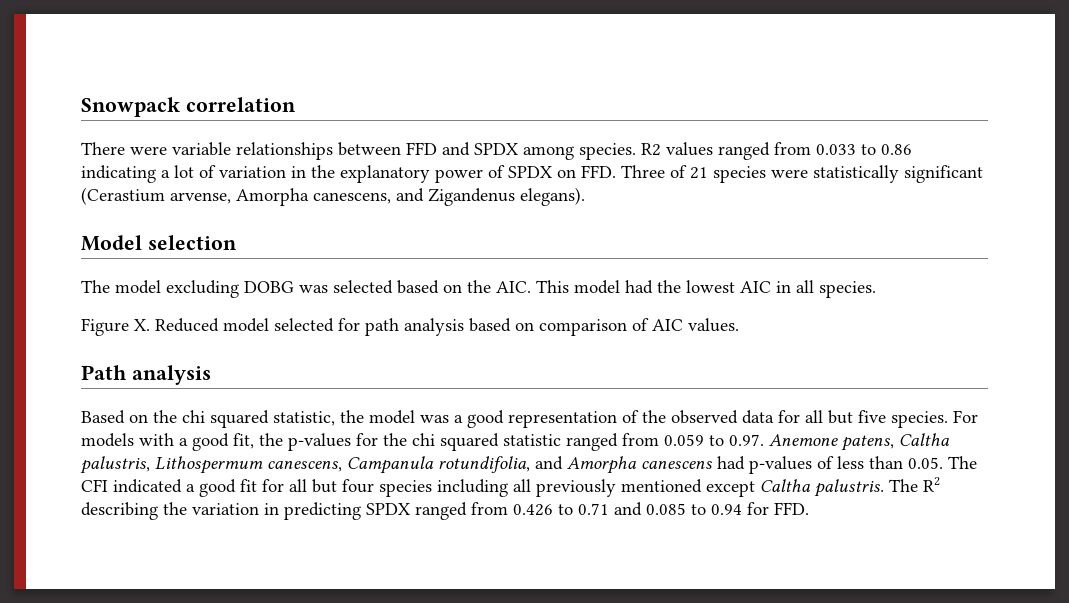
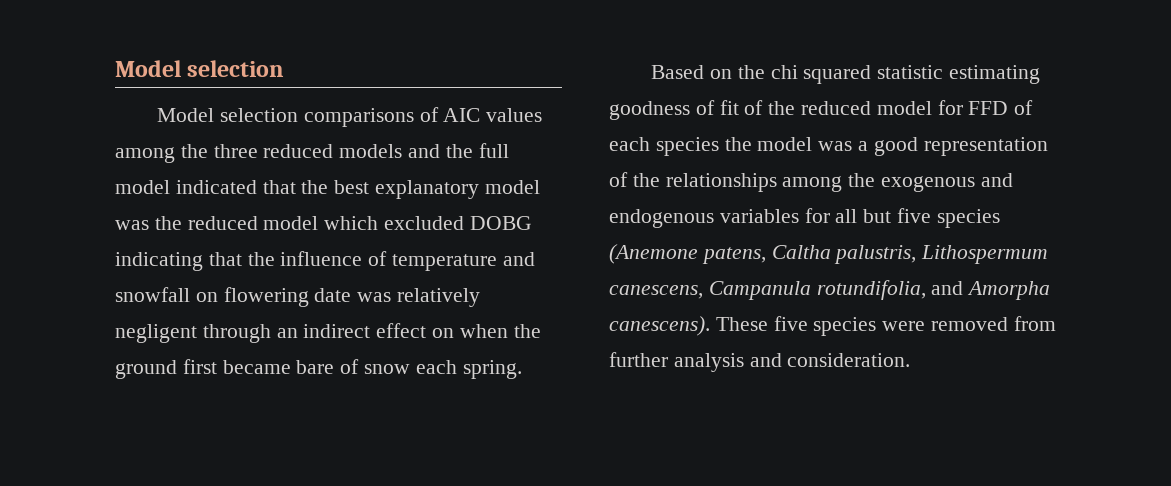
[81,97,296,117] [81,142,912,160] [81,165,983,183] [81,187,585,206] [81,235,237,251] [81,280,876,298] [81,318,739,336] [81,365,211,385] Snowpack correlation // There were variable relationships between FFD and SPDX among species. R2 values ranged from 0.033 to 0.86 indicating a lot of variation in the explanatory power of SPDX on FFD. Three of 21 species were statistically significant (Cerastium arvense, Amorpha canescens, and Zigandenus elegans). // Model selection // The model excluding DOBG was selected based on the AIC. This model had the lowest AIC in all species. // Figure X. Reduced model selected for path analysis based on comparison of AIC values. // Path analysis -> [115,60,285,77] [157,107,543,127] [115,143,509,163] [115,180,540,199] [115,216,532,230] [115,251,535,271] [115,287,481,307] [115,323,541,343] [115,359,522,379] Model selection // Model selection comparisons of AIC values among the three reduced models and the full model indicated that the best explanatory model was the reduced model which excluded DOBG indicating that the influence of temperature and snowfall on flowering date was relatively negligent through an indirect effect on when the ground first became bare of snow each spring.
[273,411,335,426] statistic, -> [877,65,1040,84] [609,100,1034,120] [609,137,719,156] statistic estimating goodness of fit of the reduced model for FFD of each species
[671,410,978,428] [81,433,838,451] observed data for all but five species. For models with a good fit, the p-values for the chi squared statistic ranged from 0.059 to 0.97. Anemone -> [665,173,1013,192] [609,208,1000,228] [609,244,698,264] relationships among the exogenous and endogenous variables for all but five species (Anemone
[641,456,977,474] [81,477,940,497] [81,502,809,520] canescens had p-values of less than 0.05. The CFI indicated a good fit for all but four species including all previously mentioned except Caltha palustris. The R2 describing the variation in predicting SPDX ranged from 0.426 to 0.71 and 0.085 to 0.94 for FFD. -> [609,316,1056,336] [609,352,911,372] canescens). These five species were removed from further analysis and consideration.

